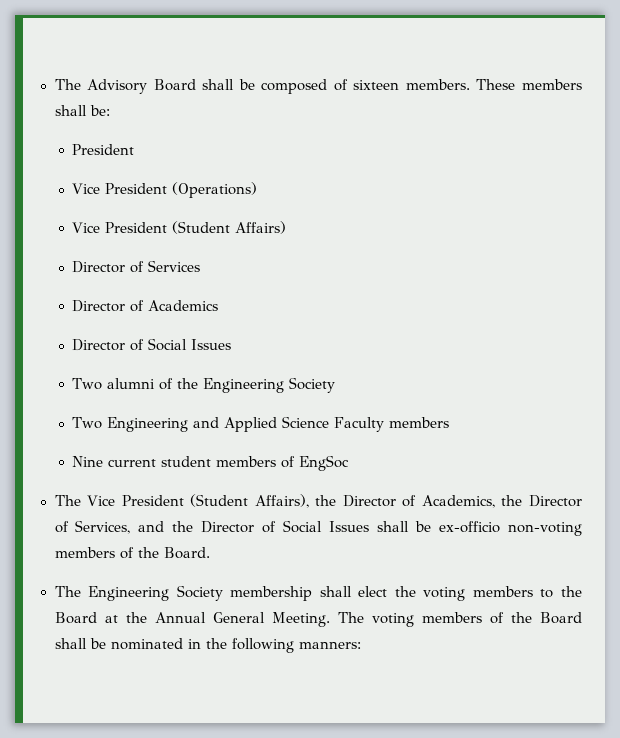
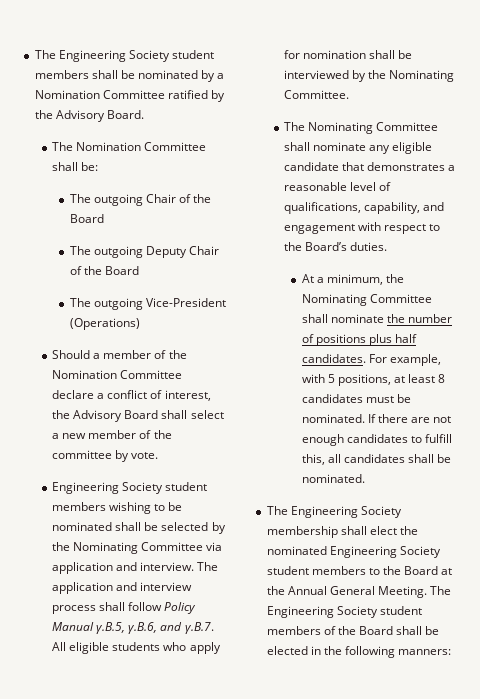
[54,79,582,94] [54,105,110,116] [72,144,135,155] [72,182,258,198] [72,221,287,234] [72,260,201,273] [72,300,219,312] [72,338,232,351] [72,377,336,393] [72,416,450,432] [72,455,350,471] [54,494,583,508] [54,520,582,536] [54,547,210,559] The Advisory Board shall be composed of sixteen members. These members shall be: // President // Vice President (Operations) // Vice President (Student Affairs) // Director of Services // Director of Academics // Director of Social Issues // Two alumni of the Engineering Society // Two Engineering and Applied Science Faculty members // Nine current student members of EngSoc // The Vice President (Student Affairs), the Director of Academics, the Director of Services, and the Director of Social Issues shall be ex-officio non-voting members of the Board. -> [34,50,214,62] [34,70,225,82] [34,90,225,102] [34,110,144,122] [52,142,207,151] [52,162,99,171] [69,194,212,206] [69,214,104,223] [69,246,219,258] [69,266,139,275] [69,298,226,310] [69,318,140,330] [52,350,187,359] [52,370,183,379] [52,390,211,401] [52,410,224,422] [52,430,172,439] [52,450,159,462] [52,482,208,494] [52,502,183,514] [52,522,226,534] [52,542,223,554] [52,562,219,574] [52,582,193,594] [52,602,197,614] [52,622,214,634] [52,642,221,654] [284,50,413,59] [284,70,455,82] [284,90,350,99] [284,122,439,134] [284,142,433,154] [284,162,456,171] [284,182,392,191] [284,202,445,214] [284,222,441,234] [284,242,388,251] [301,274,404,285] [301,294,432,306] [301,314,452,323] [301,334,417,346] [301,354,441,366] [301,374,446,386] [301,394,411,403] [301,414,452,423] [301,434,452,446] [301,454,452,465] [301,474,365,483] The Engineering Society student members shall be nominated by a Nomination Committee ratified by the Advisory Board. // The Nomination Committee shall be: // The outgoing Chair of the Board // The outgoing Deputy Chair of the Board // The outgoing Vice-President (Operations) // Should a member of the Nomination Committee declare a conflict of interest, the Advisory Board shall select a new member of the committee by vote. // Engineering Society student members wishing to be nominated shall be selected by the Nominating Committee via application and interview. The application and interview process shall follow Policy Manual γ.B.5, γ.B.6, and γ.B.7. All eligible students who apply for nomination shall be interviewed by the Nominating Committee. // The Nominating Committee shall nominate any eligible candidate that demonstrates a reasonable level of qualifications, capability, and engagement with respect to the Board’s duties. // At a minimum, the Nominating Committee shall nominate the number of positions plus half candidates. For example, with 5 positions, at least 8 candidates must be nominated. If there are not enough candidates to fulfill this, all candidates shall be nominated.
[423,587,466,601] voting -> [266,546,441,558] [266,566,309,575] nominated Engineering Society student
[371,613,414,627] voting -> [266,606,422,618] Engineering Society student
[110,638,183,650] nominated -> [266,646,308,655] elected

